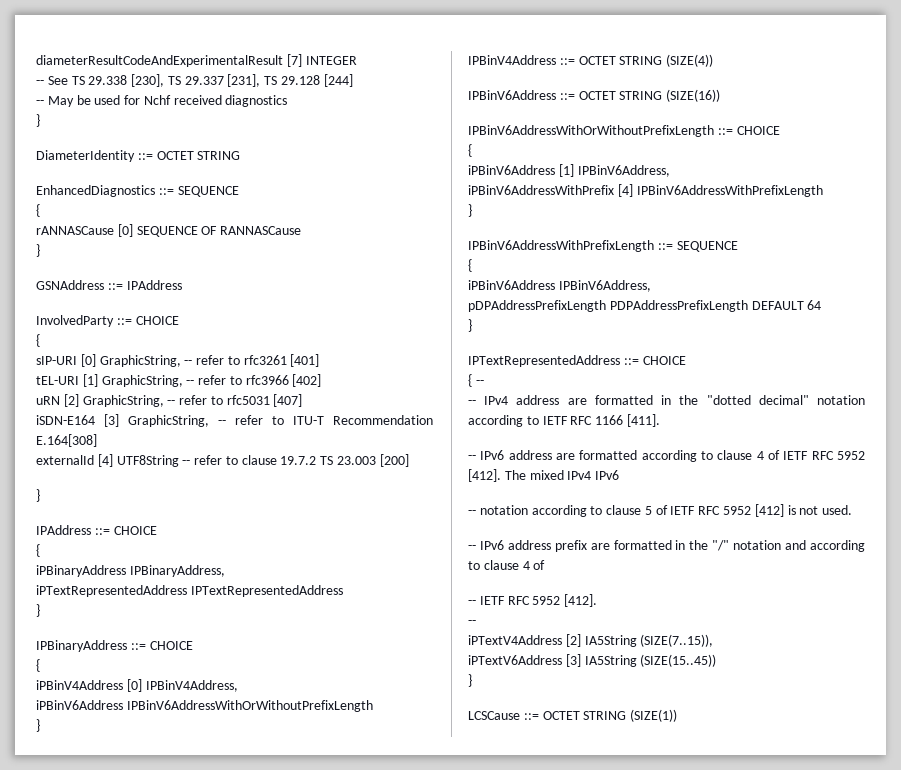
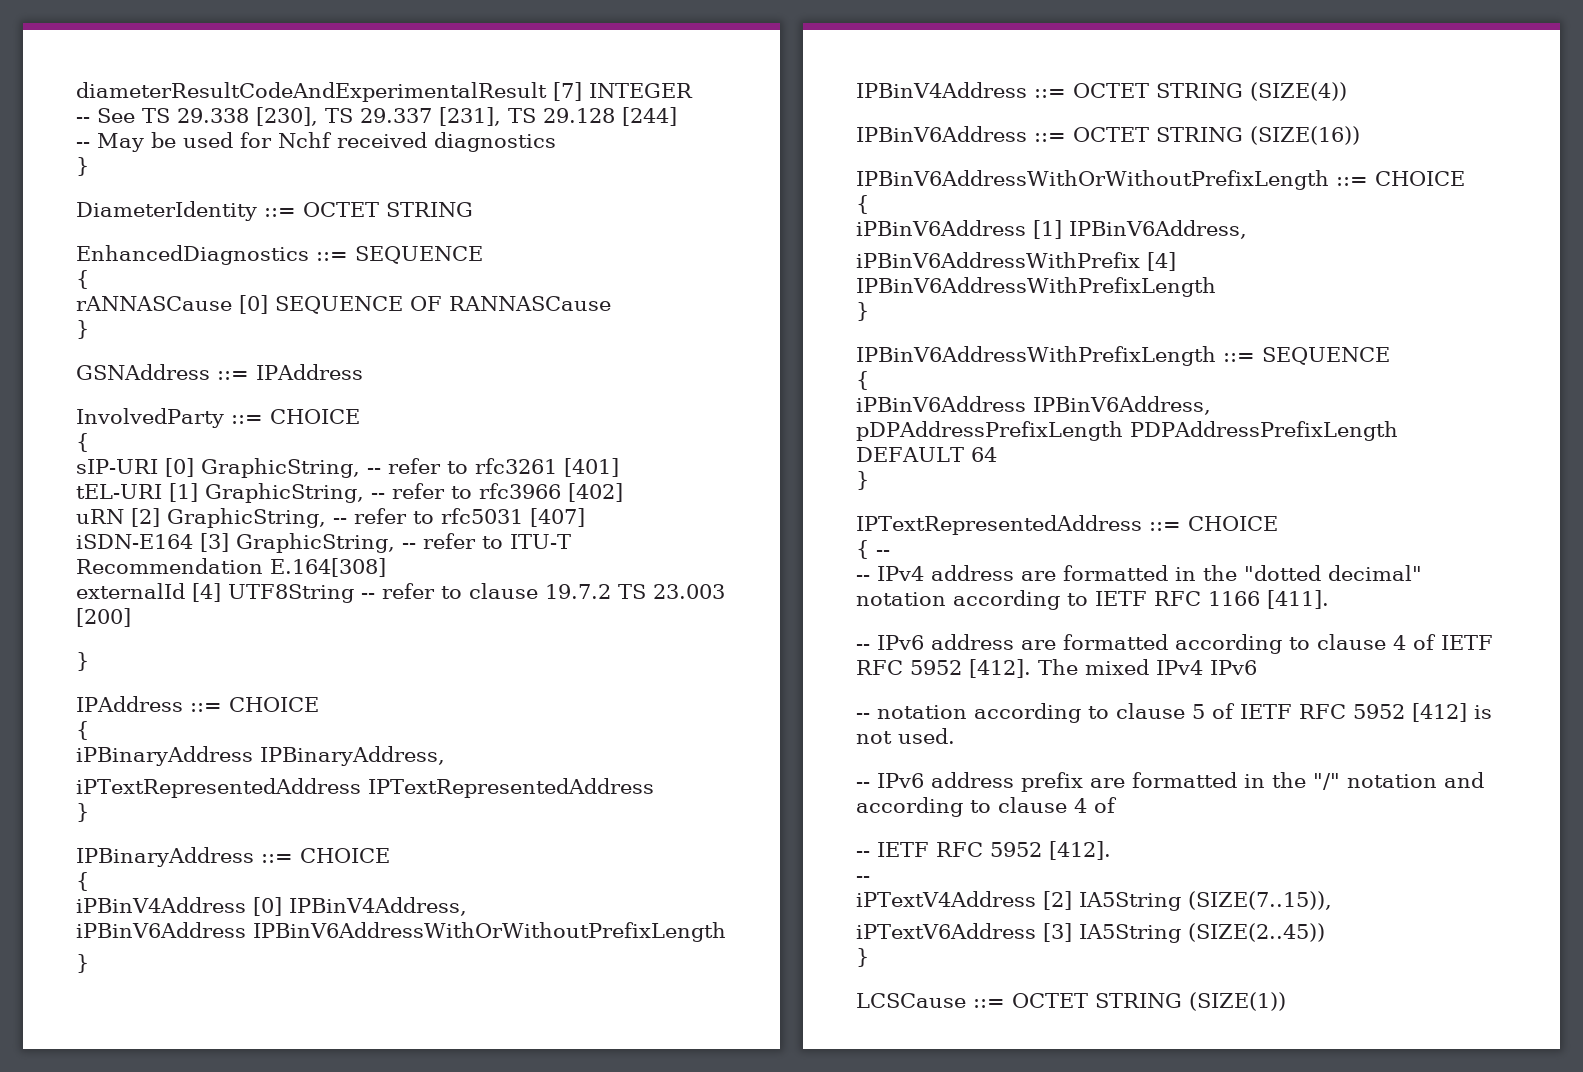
[640,654,717,667] (SIZE(15..45)) -> [1187,923,1325,942] (SIZE(2..45))

